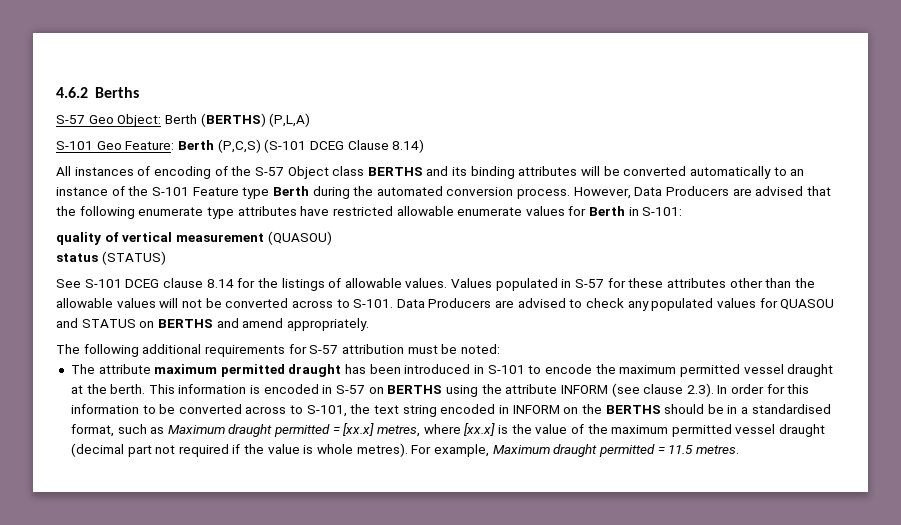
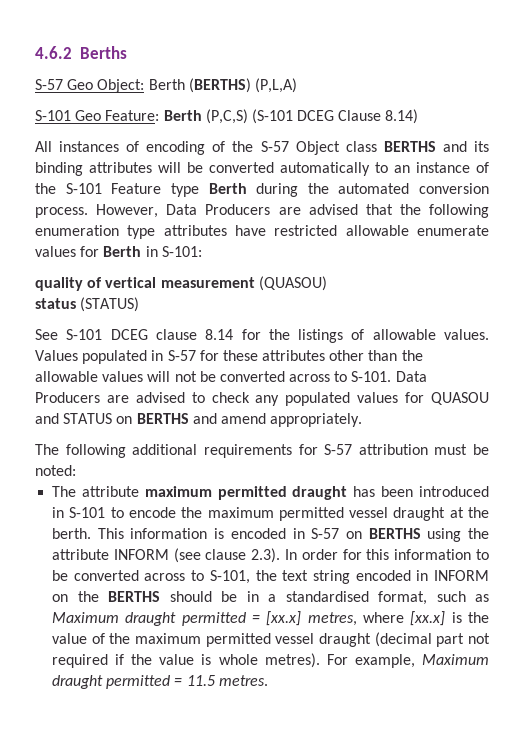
[138,207,204,216] enumerate -> [35,225,119,236] enumeration

